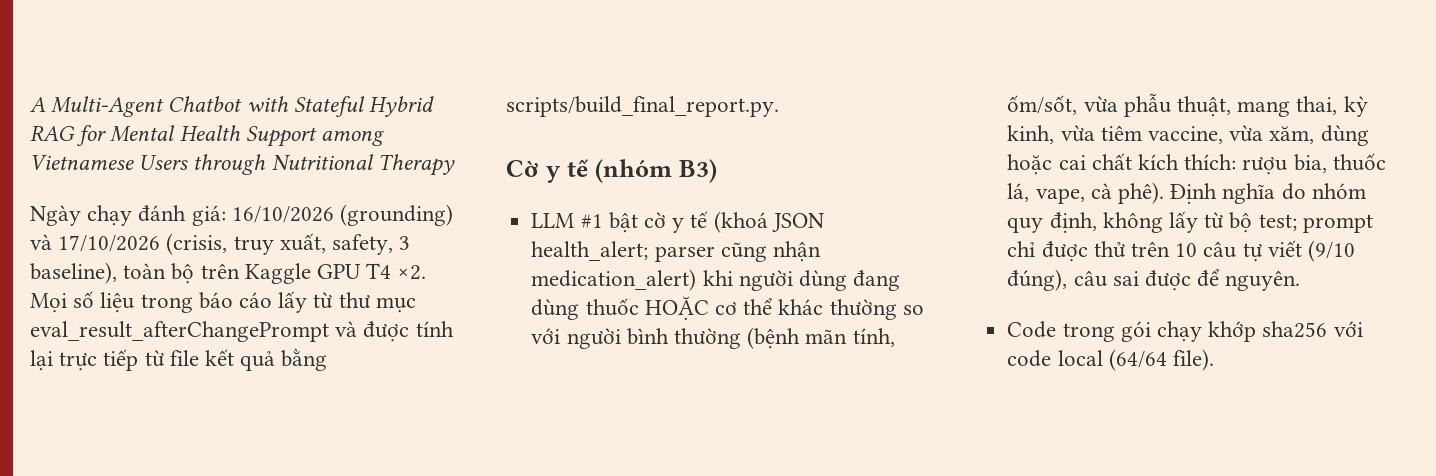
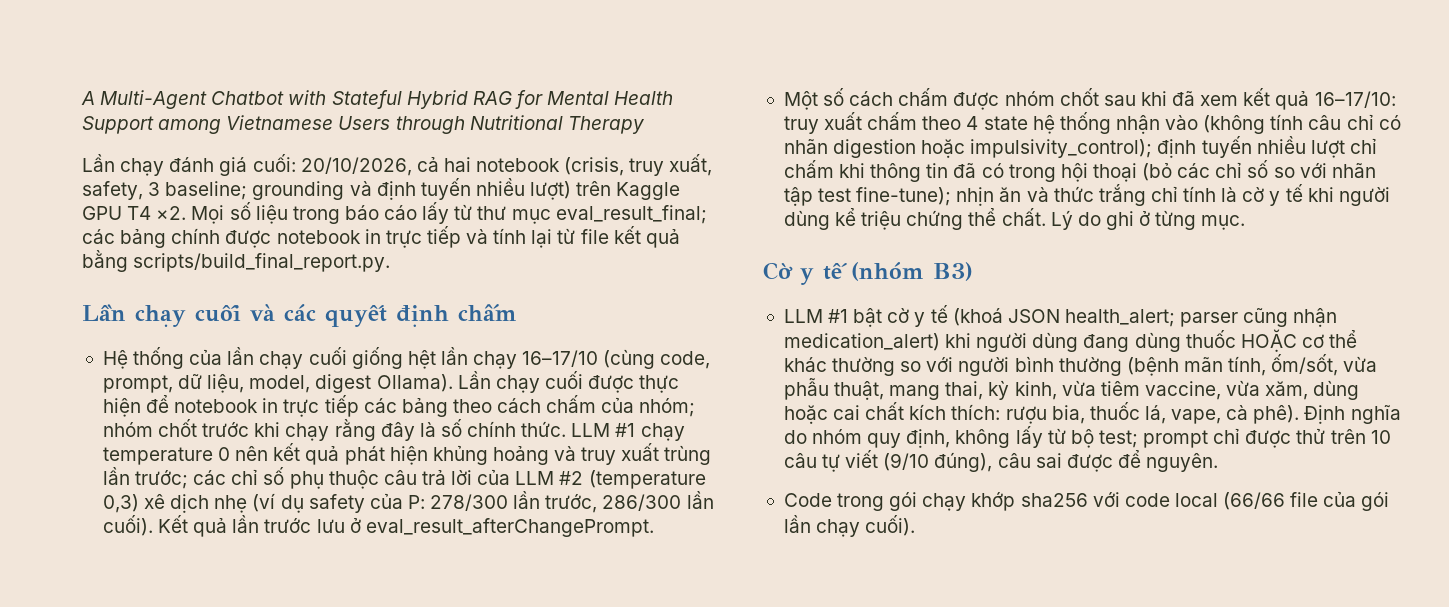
[30,205,81,226] Ngày -> [82,154,115,172] Lần
[191,204,454,226] [30,234,161,252] giá: 16/10/2026 (grounding) và 17/10/2026 -> [219,154,561,176] giá cuối: 20/10/2026, cả hai notebook
[30,262,195,284] baseline), toàn bộ -> [165,178,572,200] baseline; grounding và định tuyến nhiều lượt)
[30,321,454,342] [30,349,139,371] eval_result_afterChangePrompt và được tính lại trực tiếp -> [555,205,707,224] [82,226,553,248] eval_result_final; các bảng chính được notebook in trực tiếp và tính lại
(779, 106) none -> [82,304,517,327] [102,347,711,369] [102,371,680,393] [102,395,696,417] [102,419,685,441] [102,443,712,465] [102,467,706,489] [102,491,714,513] [102,515,654,537] [783,88,1396,110] [783,112,1401,134] [783,136,1377,158] [783,160,1376,182] [783,184,1390,206] [783,208,1246,230] // Lần chạy cuối và các quyết định chấm // Hệ thống của lần chạy cuối giống hệt lần chạy 16–17/10 (cùng code, prompt, dữ liệu, model, digest Ollama). Lần chạy cuối được thực hiện để notebook in trực tiếp các bảng theo cách chấm của nhóm; nhóm chốt trước khi chạy rằng đây là số chính thức. LLM #1 chạy temperature 0 nên kết quả phát hiện khủng hoảng và truy xuất trùng lần trước; các chỉ số phụ thuộc câu trả lời của LLM #2 (temperature 0,3) xê dịch nhẹ (ví dụ safety của P: 278/300 lần trước, 286/300 lần cuối). Kết quả lần trước lưu ở eval_result_afterChangePrompt. // Một số cách chấm được nhóm chốt sau khi đã xem kết quả 16–17/10: truy xuất chấm theo 4 state hệ thống nhận vào (không tính câu chỉ có nhãn digestion hoặc impulsivity_control); định tuyến nhiều lượt chỉ chấm khi thông tin đã có trong hội thoại (bỏ các chỉ số so với nhãn tập test fine-tune); nhịn ăn và thức trắng chỉ tính là cờ y tế khi người dùng kể triệu chứng thể chất. Lý do ghi ở từng mục.
[1108,349,1214,371] (64/64 file). -> [1223,491,1390,511] [783,515,916,537] (66/66 file của gói lần chạy cuối).

